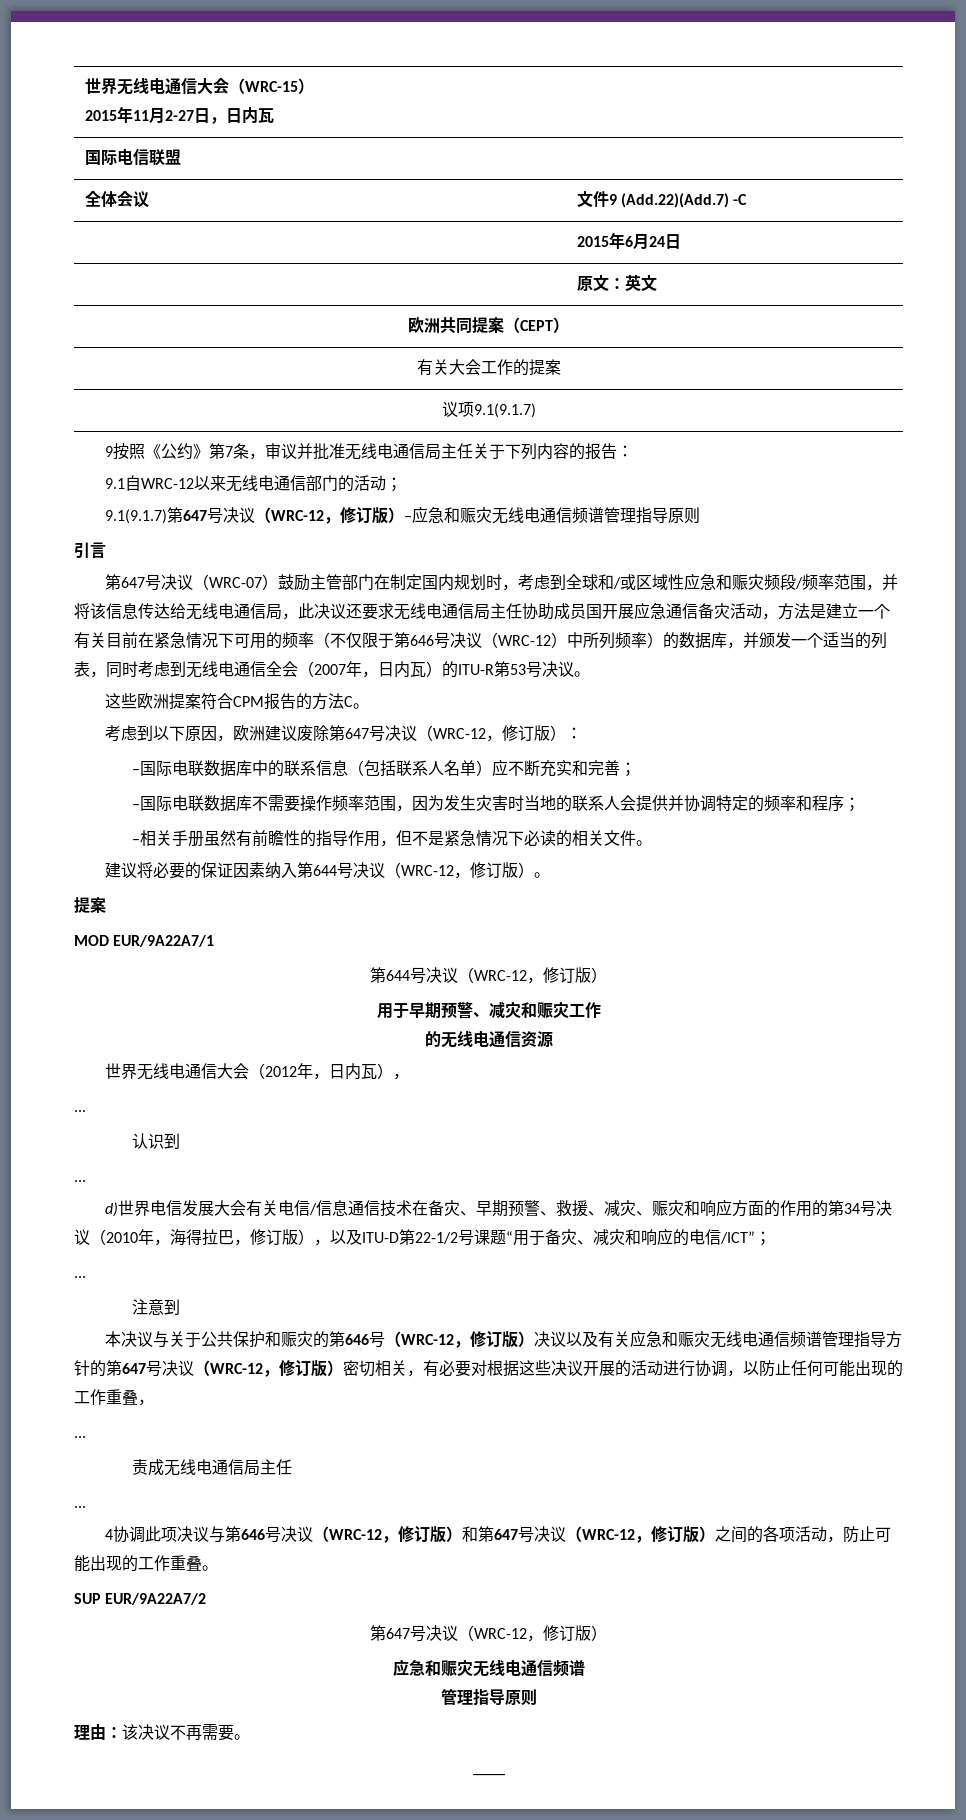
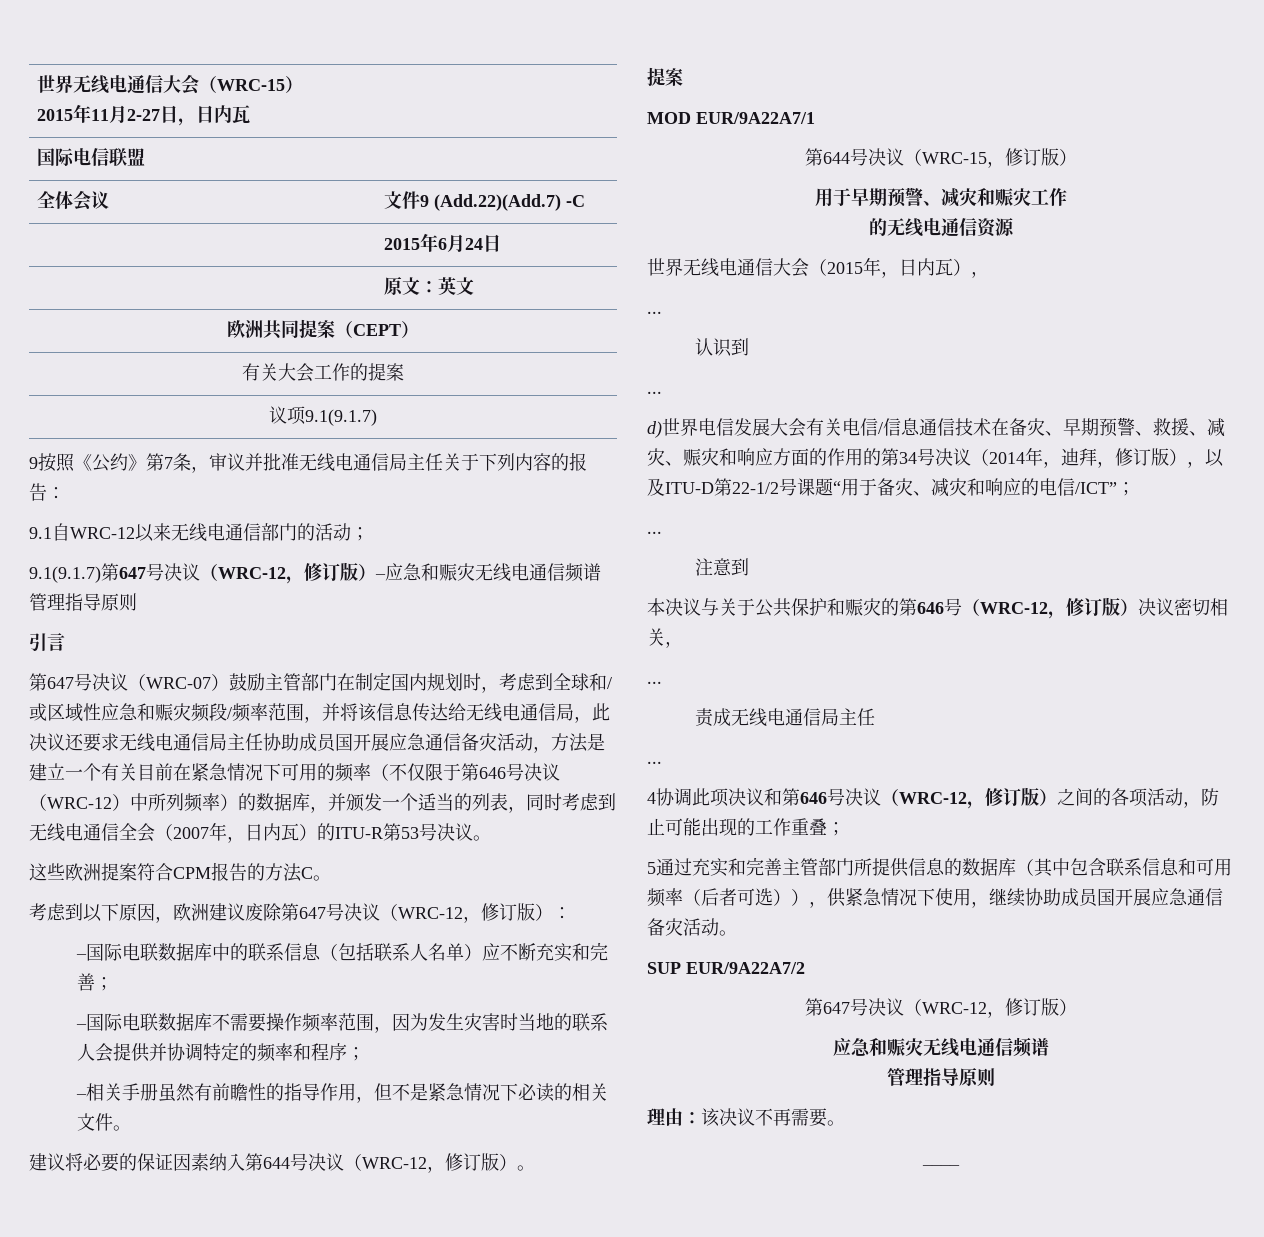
[474,970,527,981] WRC-12 -> [922,152,987,164] WRC-15
[264,1066,297,1077] 2012 -> [827,262,863,274] 2015
[106,1229,234,1246] 2010年，海得拉巴 -> [989,447,1097,468] 2014年，迪拜
[565,1330,902,1348] [74,1360,903,1377] [74,1389,138,1405] 以及有关应急和赈灾无线电通信频谱管理指导方针的第647号决议（WRC-12，修订版）密切相关，有必要对根据这些决议开展的活动进行协调，以防止任何可能出现的工作重叠 -> [1174,598,1228,616] [647,628,665,646] 密切相关
[208,1526,225,1543] 与 -> [764,788,782,806] 和
[461,1526,715,1543] 和第647号决议（WRC-12，修订版） -> (1057, 797) none
(202, 1563) none -> [827,822,845,836] [647,857,1232,877] [647,888,1223,908] [647,918,719,936] ； // 5通过充实和完善主管部门所提供信息的数据库（其中包含联系信息和可用频率（后者可选）），供紧急情况下使用，继续协助成员国开展应急通信备灾活动

